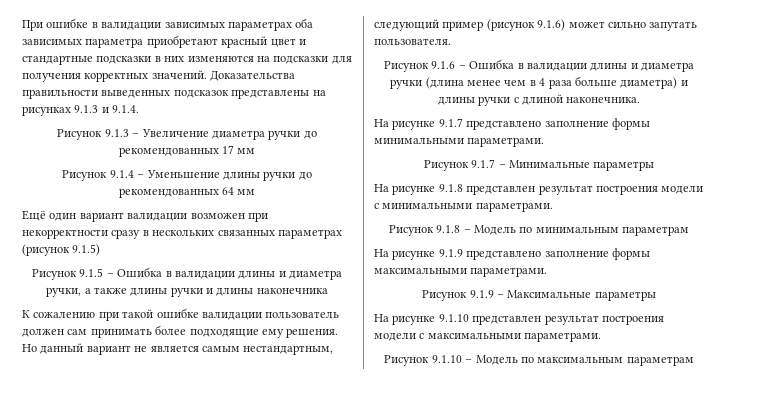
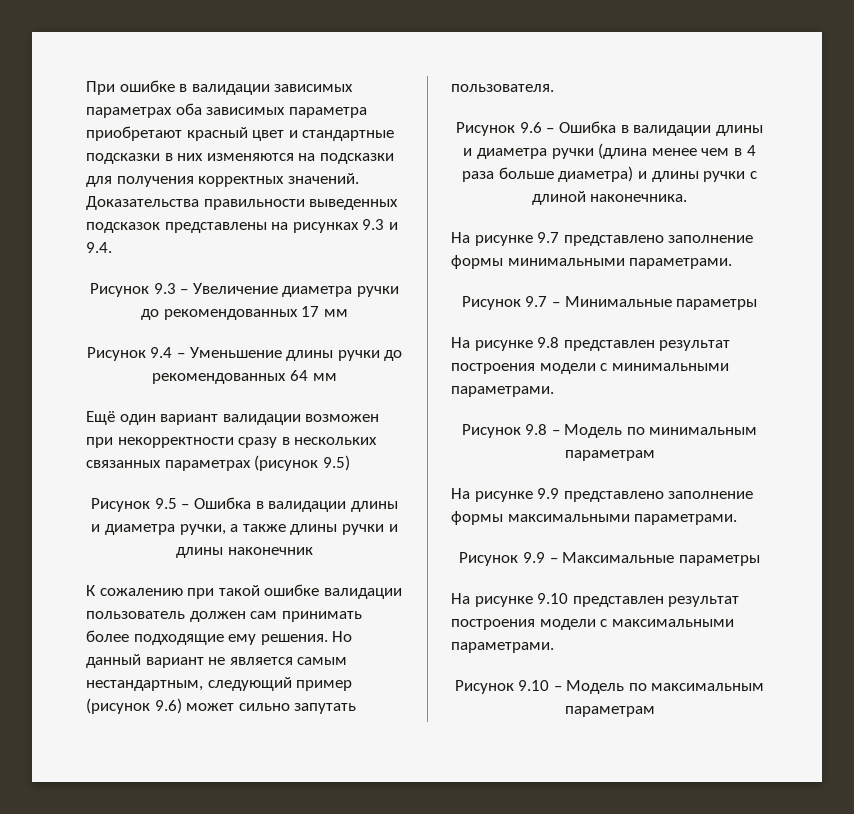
[74,105,140,113] [57,129,129,140] 9.1.3 и 9.1.4. // Рисунок 9.1.3 -> [362,219,398,230] [86,242,112,253] [90,283,176,297] 9.3 и 9.4. // Рисунок 9.3
[109,170,134,178] 9.1.4 -> [150,347,173,358] 9.4
[72,244,101,256] [32,268,104,280] 9.1.5) // Рисунок 9.1.5 -> [322,455,350,471] [91,498,177,512] 9.5) // Рисунок 9.5
[256,288,328,294] наконечника -> [227,547,313,555] наконечник
[537,19,566,31] 9.1.6) -> [154,698,182,714] 9.6)
[431,61,456,69] 9.1.6 -> [519,122,542,133] 9.6
[438,118,463,127] 9.1.7 -> [537,232,560,243] 9.7
[471,159,496,168] 9.1.7 -> [525,296,548,307] 9.7
[438,184,463,192] 9.1.8 -> [537,337,560,348] 9.8
[436,225,461,233] 9.1.8 -> [525,424,548,435] 9.8
[438,249,463,257] 9.1.9 -> [537,488,560,499] 9.9
[469,290,494,298] 9.1.9 -> [522,552,545,563] 9.9
[438,314,469,322] 9.1.10 -> [537,593,569,604] 9.10
[431,355,462,363] 9.1.10 -> [518,680,550,691] 9.10

